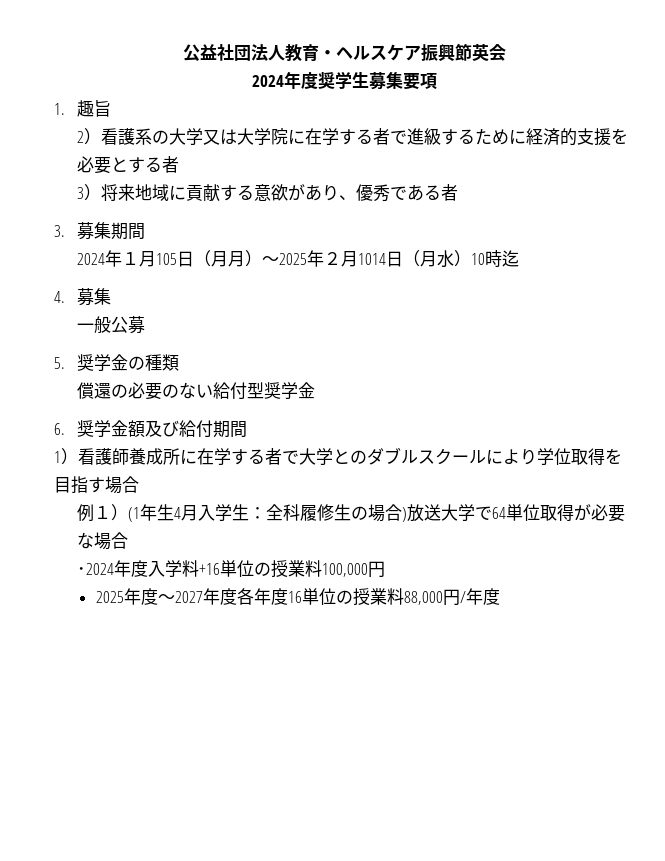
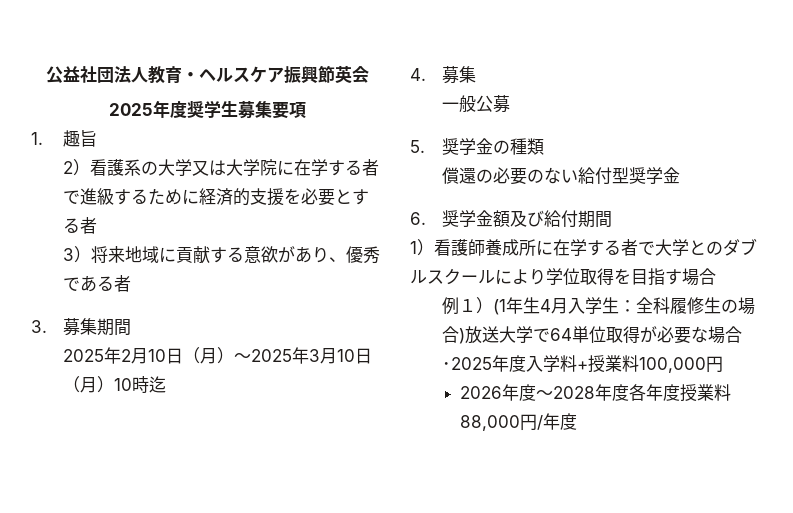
[252,75,284,87] 2024 -> [108,103,153,116] 2025
[76,250,454,267] 2024年１月105日（月月）～2025年２月1014日（月水 -> [62,347,372,364] [62,376,97,393] 2025年2月10日（月）～2025年3月10日（月
[85,563,114,575] 2024 -> [450,357,492,370] 2025
[198,560,271,577] +16単位の -> [576,361,588,370] +
[95,588,353,605] 2025年度～2027年度各年度16単位の -> [460,384,681,401] 2026年度～2028年度各年度

